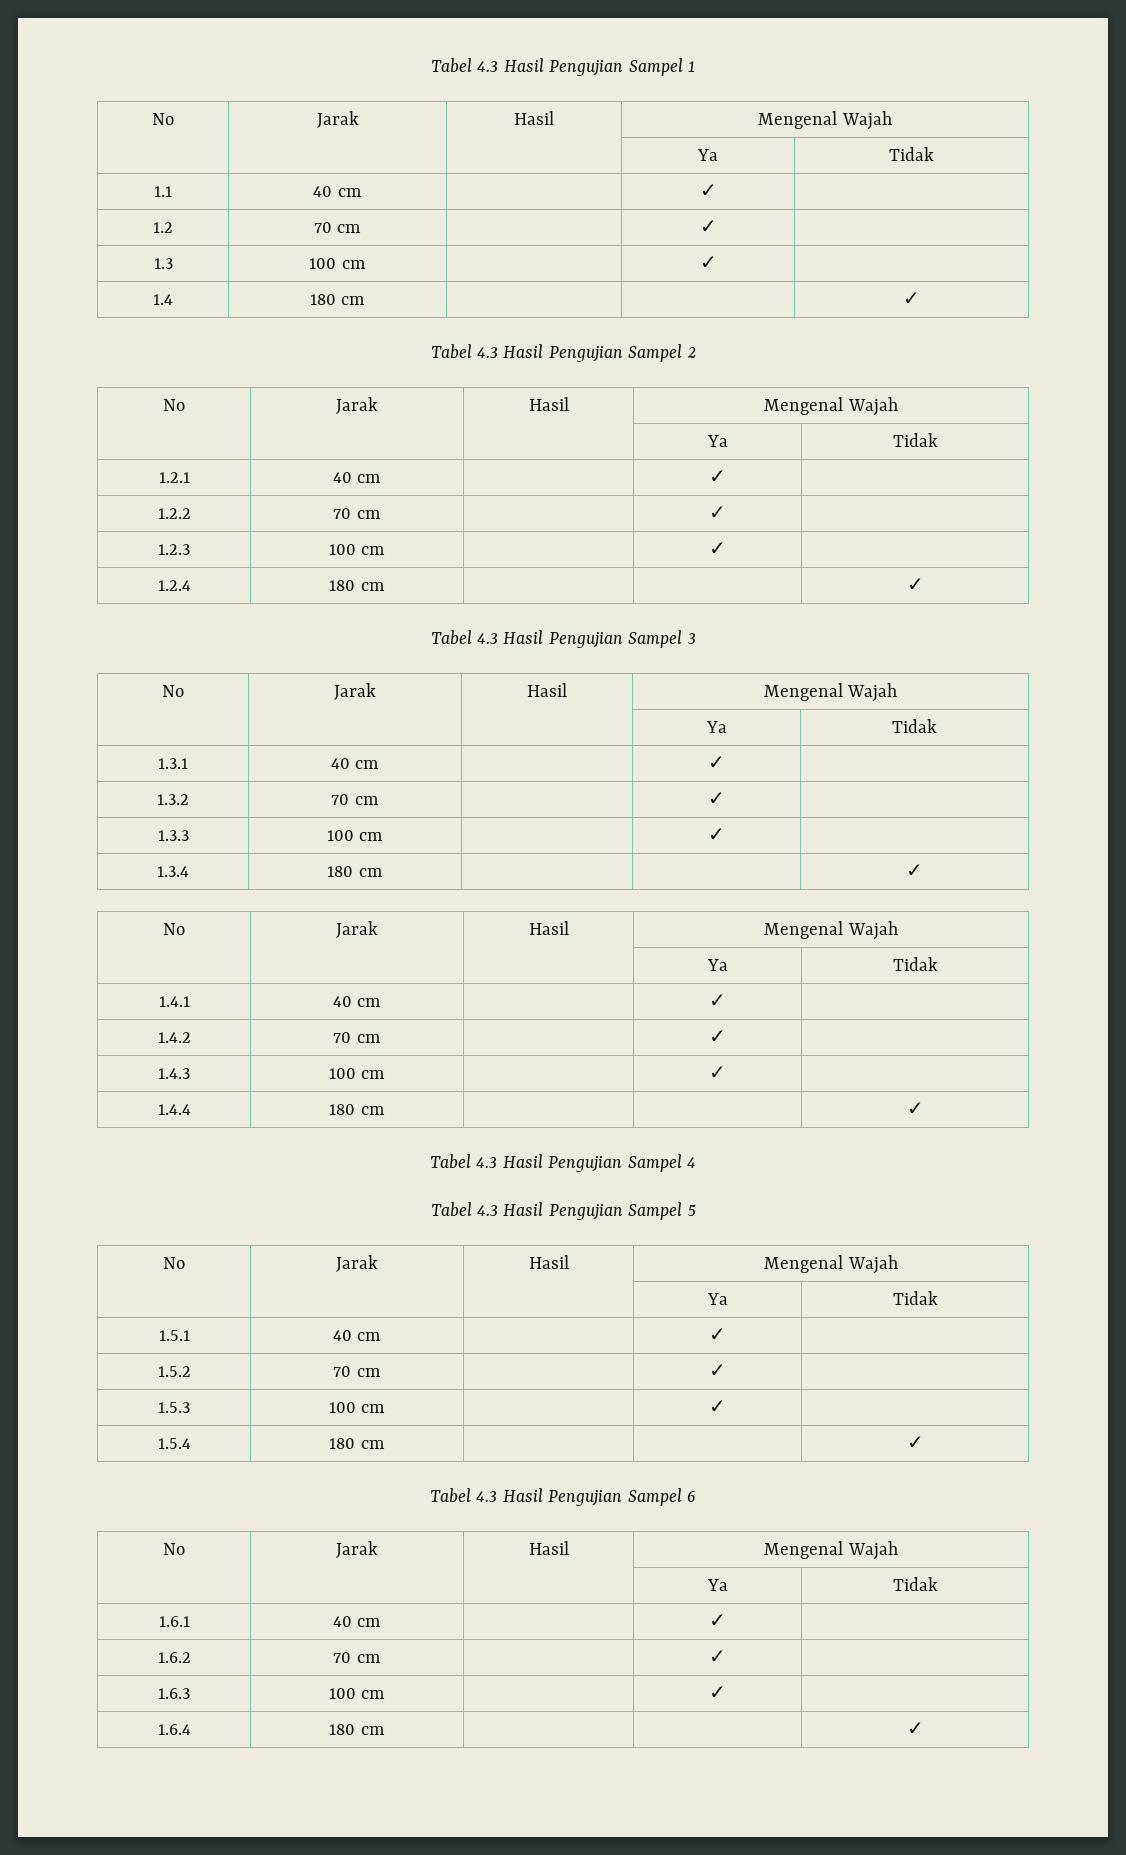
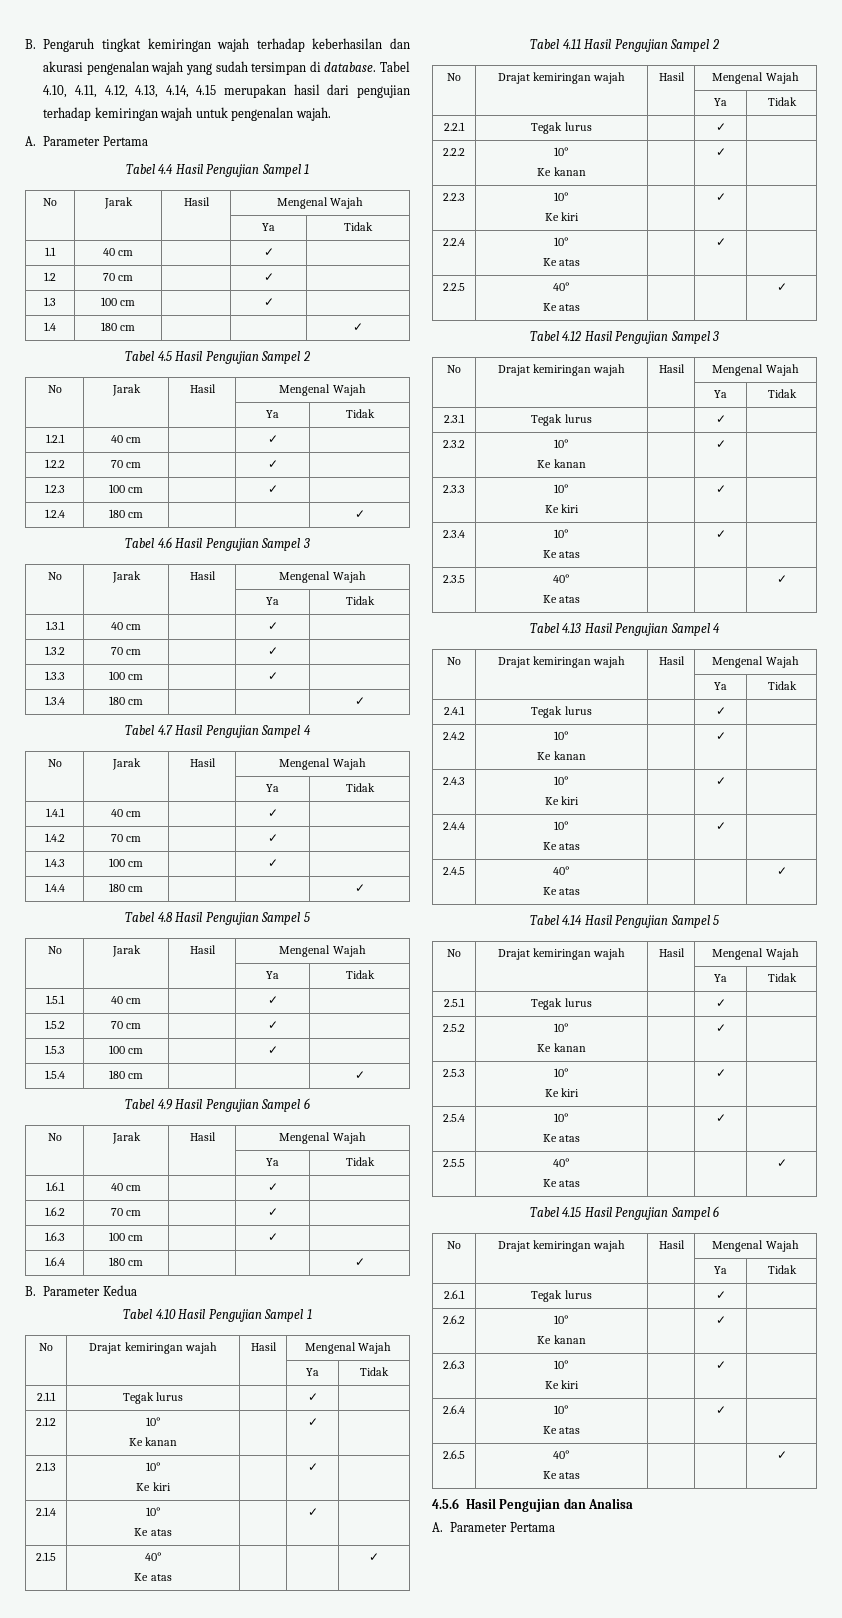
[431,58,499,73] Tabel 4.3 -> [25,38,411,52] [43,61,411,75] [43,84,410,98] [43,107,331,121] [25,136,148,146] [125,164,174,174] B. Pengaruh tingkat kemiringan wajah terhadap keberhasilan dan akurasi pengenalan wajah yang sudah tersimpan di database. Tabel 4.10, 4.11, 4.12, 4.13, 4.14, 4.15 merupakan hasil dari pengujian terhadap kemiringan wajah untuk pengenalan wajah. // A. Parameter Pertama // Tabel 4.4
[476,347,498,358] 4.3 -> [157,351,172,361] 4.5
[476,633,498,644] 4.3 -> [157,537,172,548] 4.6
(923, 870) none -> [125,725,311,738] // Tabel 4.7 Hasil Pengujian Sampel 4
[476,1154,696,1172] [430,1202,498,1217] 4.3 Hasil Pengujian Sampel 4 // Tabel 4.3 -> [157,912,173,922] 4.8
[476,1491,498,1502] 4.3 -> [157,1099,173,1110] 4.9
(924, 1728) none -> [25,1285,137,1296] [123,1309,312,1322] [39,1343,53,1351] [89,1342,217,1354] [250,1342,277,1351] [304,1342,392,1354] [306,1368,319,1376] [360,1367,389,1376] [37,1392,56,1401] [122,1392,184,1404] [307,1393,318,1401] [36,1417,56,1426] [145,1417,161,1426] [128,1437,178,1446] [307,1418,318,1426] [36,1462,56,1471] [145,1462,161,1471] [136,1482,171,1491] [307,1463,318,1471] [36,1507,56,1516] [145,1507,161,1516] [134,1528,172,1536] [307,1508,318,1516] [36,1552,56,1561] [144,1552,162,1561] [134,1573,172,1581] [369,1553,379,1561] [530,39,719,52] [447,73,461,81] [497,72,626,84] [658,72,685,81] [712,72,799,84] [714,98,727,106] [767,97,797,106] [444,122,465,131] [531,122,592,134] [715,123,726,131] [443,148,465,156] [554,147,569,156] [537,167,586,176] [715,148,726,156] [443,193,465,201] [554,192,569,201] [544,212,580,221] [715,193,726,201] [443,238,465,246] [554,237,569,246] [542,258,581,266] [715,238,726,246] [443,283,465,291] [553,282,570,291] [542,303,581,311] [776,283,787,291] [529,331,720,344] [447,365,461,373] [497,364,626,376] [658,364,685,373] [712,364,799,376] [714,390,727,398] [767,389,797,398] [444,414,465,423] [531,414,592,426] [715,415,726,423] [443,440,465,448] [554,439,569,448] [537,459,586,468] [715,440,726,448] [443,485,465,493] [554,484,569,493] [544,504,580,513] [715,485,726,493] [443,530,465,538] [554,529,569,538] [542,550,581,558] [715,530,726,538] [443,575,465,583] [553,574,570,583] [542,595,581,603] [776,575,787,583] [529,623,721,636] [447,657,461,665] [497,656,626,668] [658,656,685,665] [712,656,799,668] [714,682,727,690] [767,681,797,690] [444,706,465,715] [531,706,592,718] [715,707,726,715] [443,732,465,740] [554,731,569,740] [537,751,586,760] [715,732,726,740] [443,777,465,785] [554,776,569,785] [544,796,580,805] [715,777,726,785] [443,822,465,830] [554,821,569,830] [542,842,581,850] [715,822,726,830] [443,867,465,875] [553,866,570,875] [542,887,581,895] [776,867,787,875] [529,915,720,928] [447,949,461,957] [497,948,626,960] [658,948,685,957] [712,948,799,960] [714,974,727,982] [767,973,797,982] [444,998,465,1007] [531,998,592,1010] [715,999,726,1007] [443,1024,465,1032] [554,1023,569,1032] [537,1043,586,1052] [715,1024,726,1032] [443,1069,465,1077] [554,1068,569,1077] [544,1088,580,1097] [715,1069,726,1077] [443,1114,465,1122] [554,1113,569,1122] [542,1134,581,1142] [715,1114,726,1122] [443,1159,465,1167] [553,1158,570,1167] [542,1179,581,1187] [776,1159,787,1167] [529,1206,720,1220] [447,1241,461,1249] [497,1240,626,1252] [658,1240,685,1249] [712,1240,799,1252] [714,1266,727,1274] [767,1265,797,1274] [444,1290,465,1299] [531,1290,592,1302] [715,1291,726,1299] [443,1315,465,1324] [554,1315,569,1324] [537,1335,586,1344] [715,1316,726,1324] [443,1360,465,1369] [554,1360,569,1369] [544,1380,580,1389] [715,1361,726,1369] [443,1405,465,1414] [554,1405,569,1414] [542,1426,581,1434] [715,1406,726,1414] [443,1450,465,1459] [553,1450,570,1459] [542,1471,581,1479] [776,1451,787,1459] [432,1498,634,1512] [432,1522,555,1532] // B. Parameter Kedua // Tabel 4.10 Hasil Pengujian Sampel 1 // No | Drajat kemiringan wajah | Hasil | Mengenal Wajah // | | | Ya | Tidak // 2.1.1 | Tegak lurus | | ✓ | // 2.1.2 | 10° // Ke kanan | | ✓ | // 2.1.3 | 10° // Ke kiri | | ✓ | // 2.1.4 | 10° // Ke atas | | ✓ | // 2.1.5 | 40° // Ke atas | | | ✓ // Tabel 4.11 Hasil Pengujian Sampel 2 // No | Drajat kemiringan wajah | Hasil | Mengenal Wajah // | | | Ya | Tidak // 2.2.1 | Tegak lurus | | ✓ | // 2.2.2 | 10° // Ke kanan | | ✓ | // 2.2.3 | 10° // Ke kiri | | ✓ | // 2.2.4 | 10° // Ke atas | | ✓ | // 2.2.5 | 40° // Ke atas | | | ✓ // Tabel 4.12 Hasil Pengujian Sampel 3 // No | Drajat kemiringan wajah | Hasil | Mengenal Wajah // | | | Ya | Tidak // 2.3.1 | Tegak lurus | | ✓ | // 2.3.2 | 10° // Ke kanan | | ✓ | // 2.3.3 | 10° // Ke kiri | | ✓ | // 2.3.4 | 10° // Ke atas | | ✓ | // 2.3.5 | 40° // Ke atas | | | ✓ // Tabel 4.13 Hasil Pengujian Sampel 4 // No | Drajat kemiringan wajah | Hasil | Mengenal Wajah // | | | Ya | Tidak // 2.4.1 | Tegak lurus | | ✓ | // 2.4.2 | 10° // Ke kanan | | ✓ | // 2.4.3 | 10° // Ke kiri | | ✓ | // 2.4.4 | 10° // Ke atas | | ✓ | // 2.4.5 | 40° // Ke atas | | | ✓ // Tabel 4.14 Hasil Pengujian Sampel 5 // No | Drajat kemiringan wajah | Hasil | Mengenal Wajah // | | | Ya | Tidak // 2.5.1 | Tegak lurus | | ✓ | // 2.5.2 | 10° // Ke kanan | | ✓ | // 2.5.3 | 10° // Ke kiri | | ✓ | // 2.5.4 | 10° // Ke atas | | ✓ | // 2.5.5 | 40° // Ke atas | | | ✓ // Tabel 4.15 Hasil Pengujian Sampel 6 // No | Drajat kemiringan wajah | Hasil | Mengenal Wajah // | | | Ya | Tidak // 2.6.1 | Tegak lurus | | ✓ | // 2.6.2 | 10° // Ke kanan | | ✓ | // 2.6.3 | 10° // Ke kiri | | ✓ | // 2.6.4 | 10° // Ke atas | | ✓ | // 2.6.5 | 40° // Ke atas | | | ✓ // 4.5.6 Hasil Pengujian dan Analisa // A. Parameter Pertama

